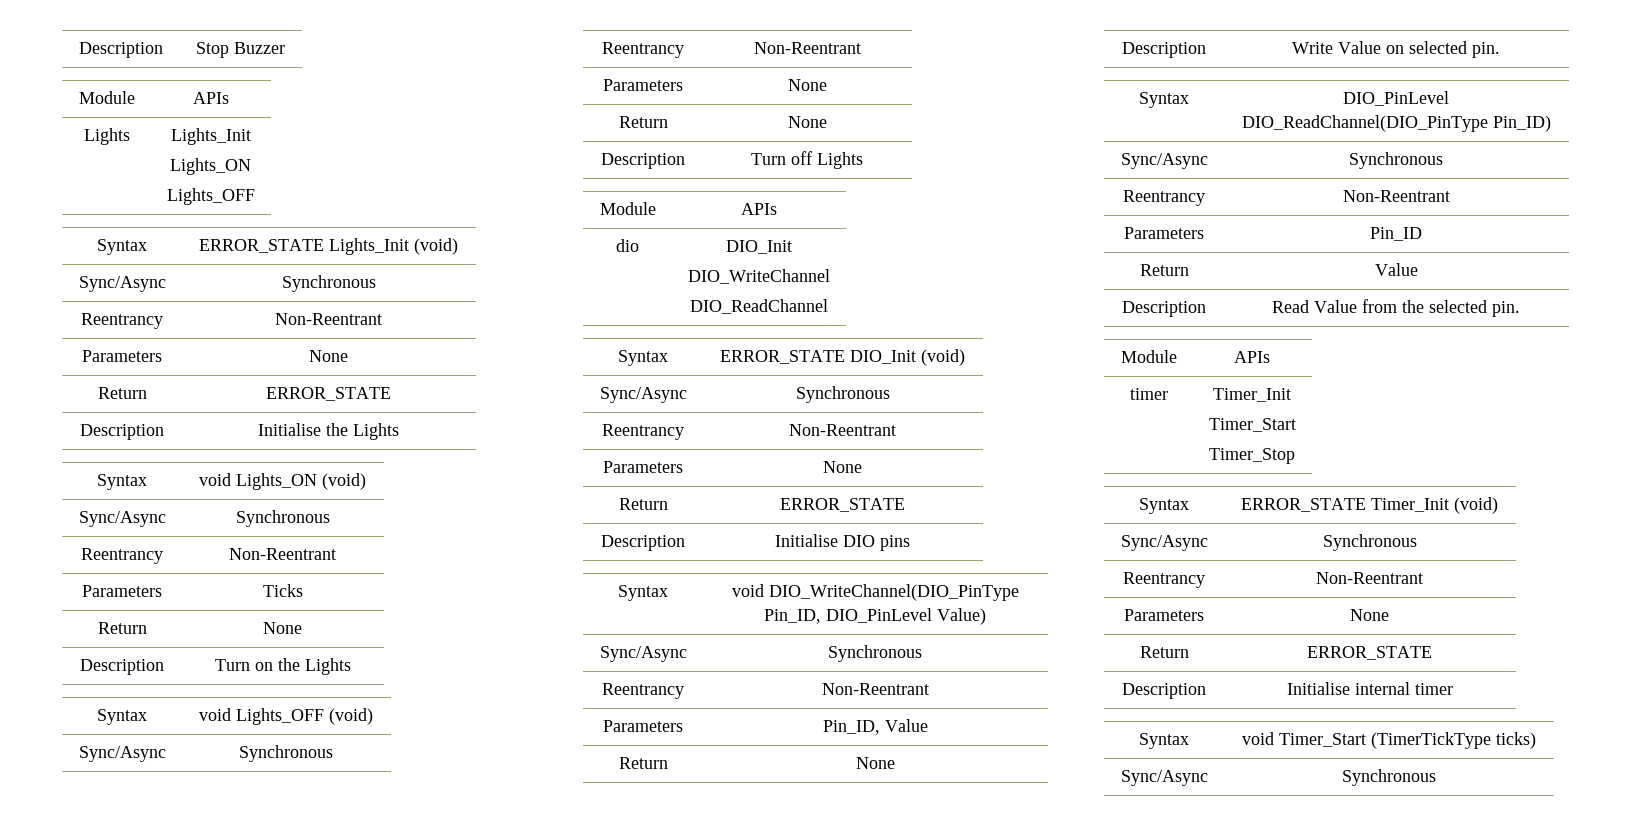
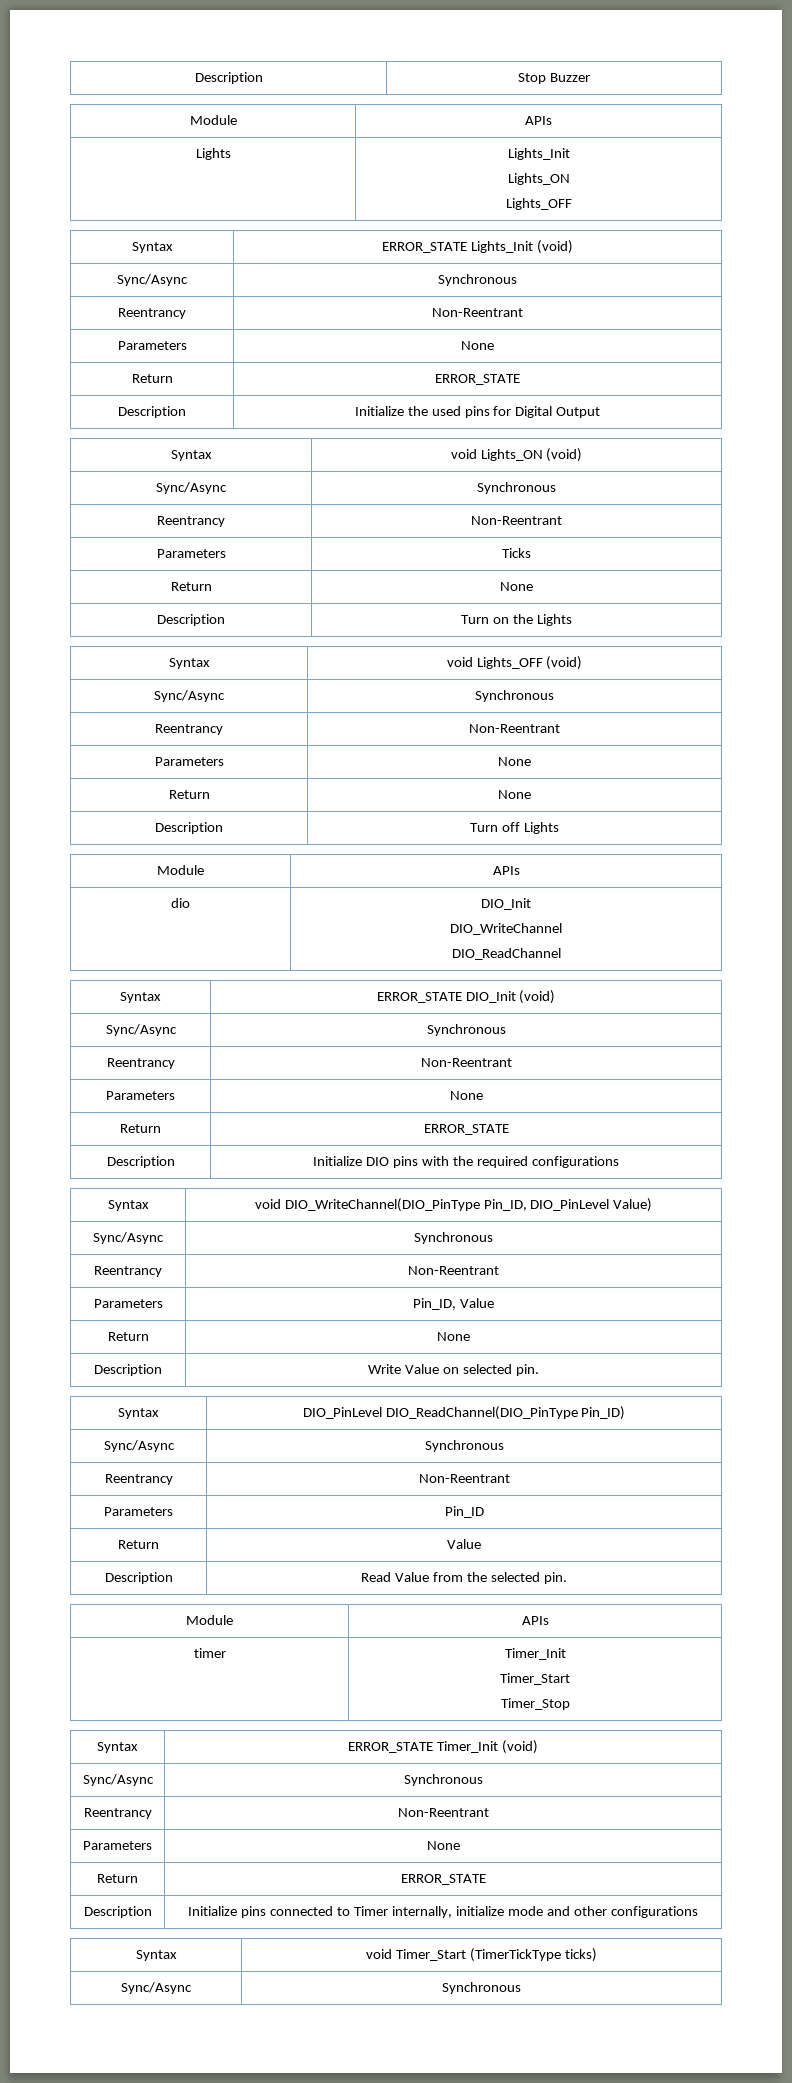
[258,423,399,440] Initialise the Lights -> [354,406,601,418] Initialize the used pins for Digital Output
[775,534,838,547] Initialise -> [313,1156,363,1166] Initialize
(910, 543) none -> [422,1156,619,1168] with the required configurations
[1286,682,1453,695] Initialise internal timer -> [188,1906,698,1918] Initialize pins connected to Timer internally, initialize mode and other configurations

